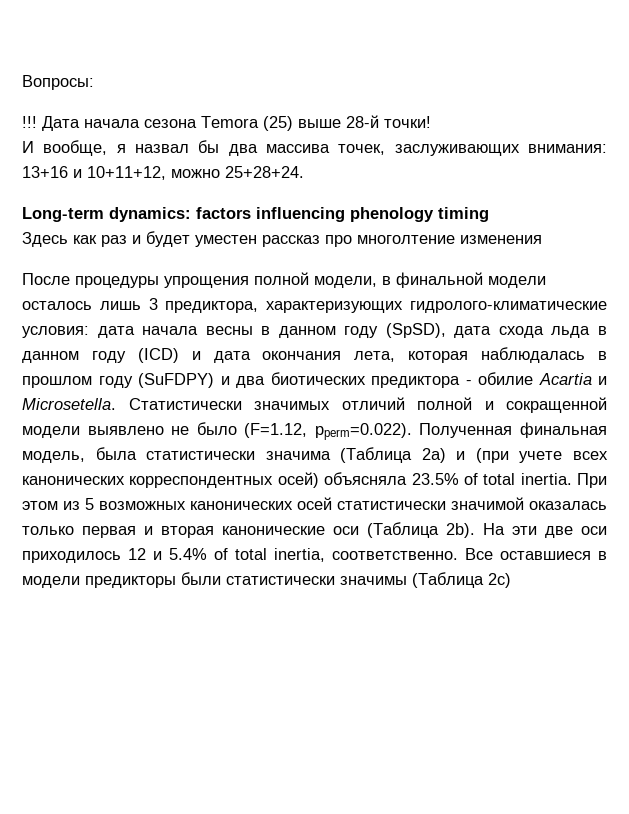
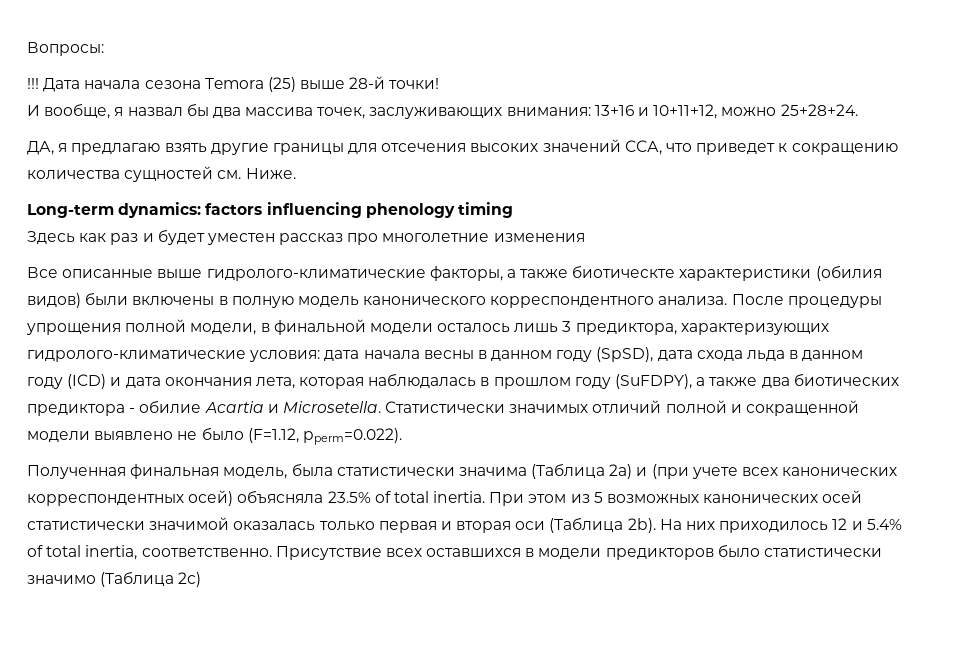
(304, 172) none -> [27,139,898,155] [27,166,296,182] // ДА, я предлагаю взять другие границы для отсечения высоких значений ССА, что приведет к сокращению количества сущностей см. Ниже.
[357,235,455,244] многолтение -> [382,233,490,242] многолетние
(542, 239) none -> [27,265,882,281] [27,292,728,308] Все описанные выше гидролого-климатические факторы, а также биотическте характеристики (обилия видов) были включены в полную модель канонического корреспондентного анализа.
[138,373,230,388] (SuFDPY) и -> [615,374,758,389] (SuFDPY), а также
(412, 431) none -> (402, 436) //
[222,526,325,535] канонические -> (512, 527) none
[512,526,607,538] эти две оси -> [686,521,716,530] них
[465,548,607,560] [22,572,407,588] Все оставшиеся в модели предикторы были статистически значимы -> [275,544,883,560] [27,575,96,584] Присутствие всех оставшихся в модели предикторов было статистически значимо

